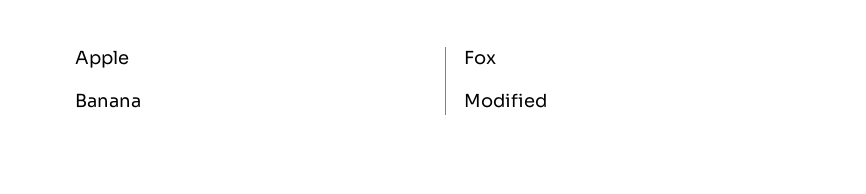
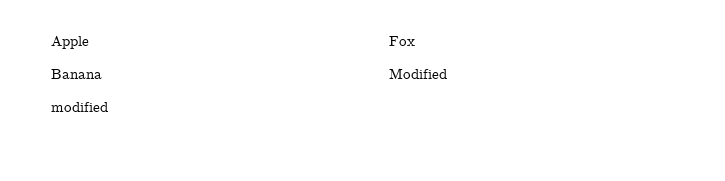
(141, 100) none -> [51,102,108,112] // modified

